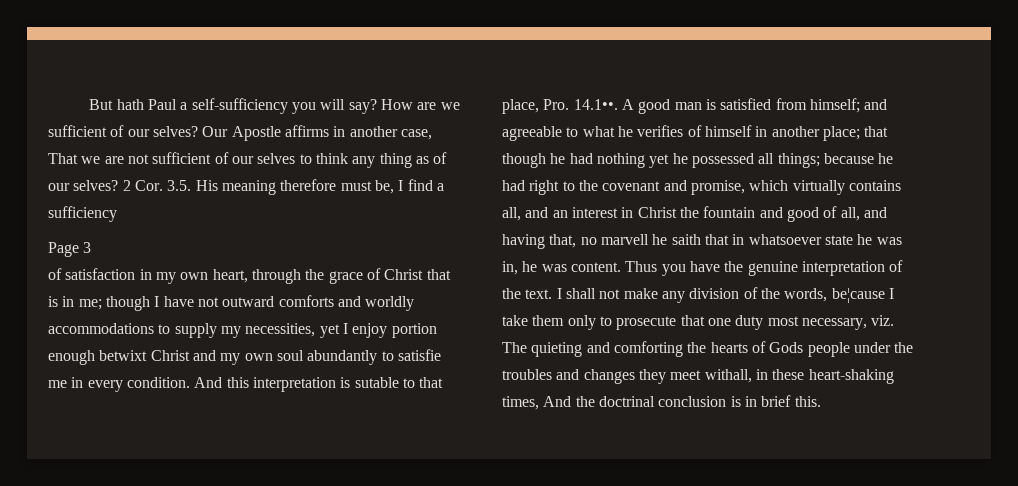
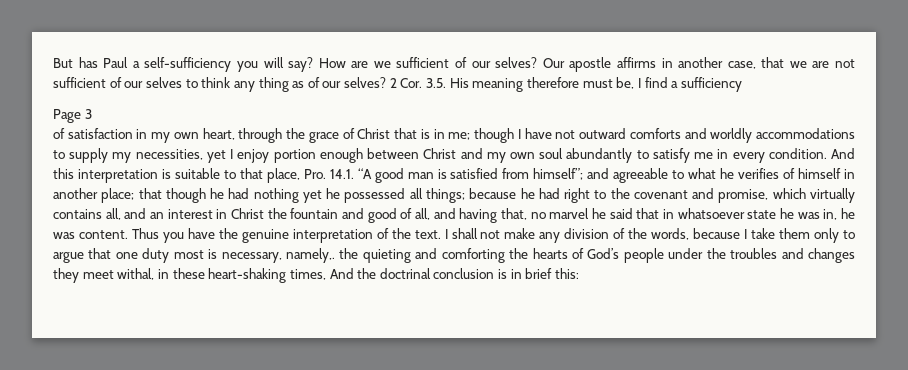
[116,99,144,110] hath -> [78,57,98,68] has
[231,126,281,141] Apostle -> [569,57,612,72] apostle
[48,153,78,164] That -> [761,57,785,68] that
[99,350,148,361] betwixt -> [367,148,420,159] between
[397,349,441,361] satisfie -> [652,148,690,163] satisfy
[354,377,399,388] sutable -> [174,168,220,179] suitable
[573,99,634,110] 14.1••. A -> [329,168,372,179] 14.1. “A
[809,98,860,113] himself; -> [533,168,584,180] himself”;
[600,234,701,245] marvell he saith -> [549,208,633,219] marvel he said
[831,288,885,303] be¦cause -> [693,228,741,239] because
[616,316,677,330] prosecute -> [53,252,84,263] argue
[801,315,895,330] [502,342,527,353] necessary, viz. The -> [208,248,359,263] is necessary, namely,. the
[769,342,804,353] Gods -> [587,248,620,259] God’s
[704,369,752,383] withall, -> [117,268,155,280] withal,
[794,396,821,407] this. -> [555,268,580,279] this:

